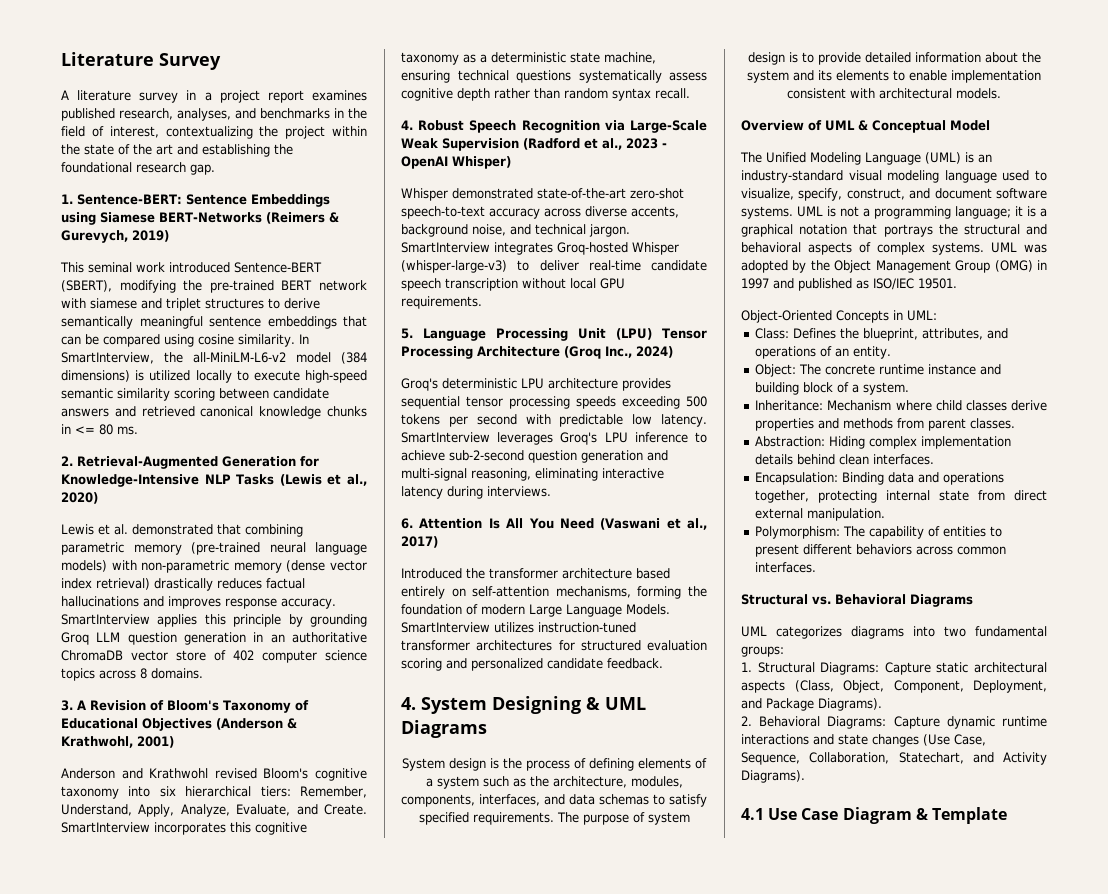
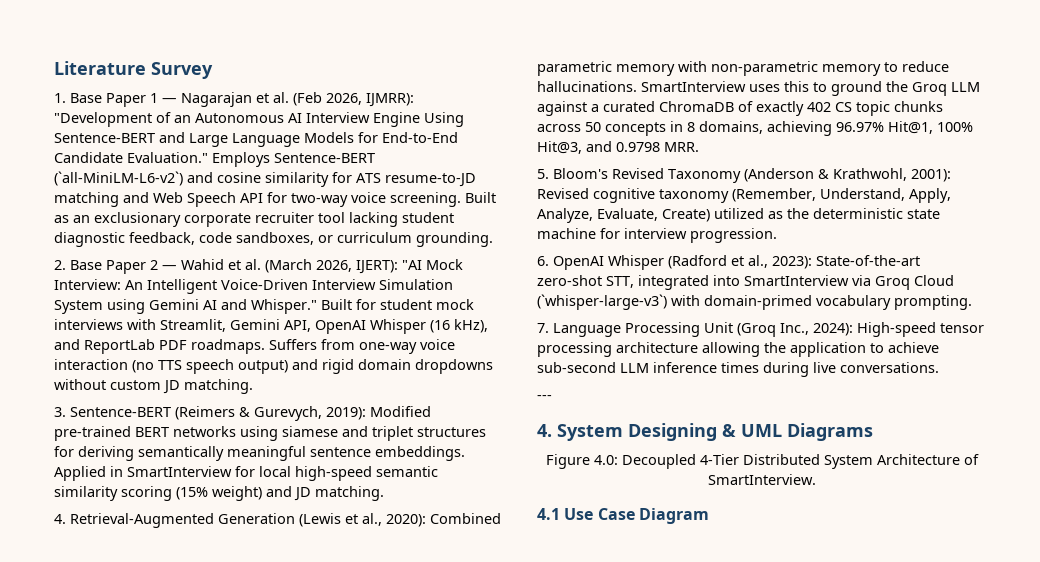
[61,90,367,103] [61,108,367,121] [61,126,367,139] [61,144,293,157] [61,162,215,175] [61,194,330,207] [61,212,339,225] [61,230,169,243] [60,262,322,273] [61,280,367,293] [61,298,86,308] A literature survey in a project report examines published research, analyses, and benchmarks in the field of interest, contextualizing the project within the state of the art and establishing the foundational research gap. // 1. Sentence-BERT: Sentence Embeddings using Siamese BERT-Networks (Reimers & Gurevych, 2019) // This seminal work introduced Sentence-BERT (SBERT), modifying the pre-trained BERT network with -> [54,92,414,107] [54,112,464,127] [54,132,458,147] [54,152,375,167] [54,171,476,187] [54,192,496,207] [54,212,454,227] [54,232,493,247] [54,259,463,274] [54,279,453,294] [54,299,474,314] [54,319,488,334] [54,339,455,354] [54,359,493,374] [54,379,253,394] [54,406,431,421] [54,426,278,441] 1. Base Paper 1 — Nagarajan et al. (Feb 2026, IJMRR): "Development of an Autonomous AI Interview Engine Using Sentence-BERT and Large Language Models for End-to-End Candidate Evaluation." Employs Sentence-BERT (`all-MiniLM-L6-v2`) and cosine similarity for ATS resume-to-JD matching and Web Speech API for two-way voice screening. Built as an exclusionary corporate recruiter tool lacking student diagnostic feedback, code sandboxes, or curriculum grounding. // 2. Base Paper 2 — Wahid et al. (March 2026, IJERT): "AI Mock Interview: An Intelligent Voice-Driven Interview Simulation System using Gemini AI and Whisper." Built for student mock interviews with Streamlit, Gemini API, OpenAI Whisper (16 kHz), and ReportLab PDF roadmaps. Suffers from one-way voice interaction (no TTS speech output) and rigid domain dropdowns without custom JD matching. // 3. Sentence-BERT (Reimers & Gurevych, 2019): Modified pre-trained BERT networks using
[268,298,320,309] to derive -> [54,446,134,461] for deriving
[267,316,367,329] [61,334,309,347] [61,352,367,364] [61,370,367,383] [61,388,329,401] [61,406,368,419] [61,424,138,435] [61,456,319,469] [61,474,367,487] [61,492,98,504] [61,524,303,537] [61,542,367,555] [61,560,367,573] [61,578,305,591] [61,596,336,609] [61,614,367,627] [61,632,367,645] [61,650,367,663] [61,668,203,681] [61,700,309,713] [61,718,297,731] [61,736,174,748] [61,768,367,781] [61,786,367,799] [61,804,367,817] [61,822,307,835] [401,52,656,65] [401,70,707,83] [401,88,690,101] [401,120,707,133] [401,138,667,151] [401,156,511,169] [401,188,684,201] [401,206,679,219] [401,224,630,237] [401,242,679,255] [401,260,707,273] [401,278,625,291] [401,296,482,309] [401,328,708,341] [401,346,673,359] [401,378,671,391] [401,396,707,409] [401,414,708,427] [401,432,707,445] [401,450,668,463] [401,468,664,481] [401,486,551,499] [401,518,707,530] [401,536,438,548] [401,568,670,579] [401,586,707,599] [401,604,670,617] [401,622,636,633] [401,640,707,651] [401,658,663,671] embeddings that can be compared using cosine similarity. In SmartInterview, the all-MiniLM-L6-v2 model (384 dimensions) is utilized locally to execute high-speed semantic similarity scoring between candidate answers and retrieved canonical knowledge chunks in <= 80 ms. // 2. Retrieval-Augmented Generation for Knowledge-Intensive NLP Tasks (Lewis et al., 2020) // Lewis et al. demonstrated that combining parametric memory (pre-trained neural language models) with non-parametric memory (dense vector index retrieval) drastically reduces factual hallucinations and improves response accuracy. SmartInterview applies this principle by grounding Groq LLM question generation in an authoritative ChromaDB vector store of 402 computer science topics across 8 domains. // 3. A Revision of Bloom's Taxonomy of Educational Objectives (Anderson & Krathwohl, 2001) // Anderson and Krathwohl revised Bloom's cognitive taxonomy into six hierarchical tiers: Remember, Understand, Apply, Analyze, Evaluate, and Create. SmartInterview incorporates this cognitive taxonomy as a deterministic state machine, ensuring technical questions systematically assess cognitive depth rather than random syntax recall. // 4. Robust Speech Recognition via Large-Scale Weak Supervision (Radford et al., 2023 - OpenAI Whisper) // Whisper demonstrated state-of-the-art zero-shot speech-to-text accuracy across diverse accents, background noise, and technical jargon. SmartInterview integrates Groq-hosted Whisper (whisper-large-v3) to deliver real-time candidate speech transcription without local GPU requirements. // 5. Language Processing Unit (LPU) Tensor Processing Architecture (Groq Inc., 2024) // Groq's deterministic LPU architecture provides sequential tensor processing speeds exceeding 500 tokens per second with predictable low latency. SmartInterview leverages Groq's LPU inference to achieve sub-2-second question generation and multi-signal reasoning, eliminating interactive latency during interviews. // 6. Attention Is All You Need (Vaswani et al., 2017) // Introduced the transformer architecture based entirely on self-attention mechanisms, forming the foundation of modern Large Language Models. SmartInterview utilizes instruction-tuned transformer architectures for structured evaluation scoring and personalized candidate feedback. -> [375,446,465,461] [54,466,438,481] [54,486,384,501] [54,513,501,528] [537,61,949,76] [537,81,980,96] [537,101,943,116] [537,121,973,136] [537,141,699,154] [537,168,951,183] [537,188,951,203] [537,208,940,223] [537,228,777,243] [537,255,920,270] [537,275,954,290] [537,294,972,310] [537,322,984,337] [537,342,939,357] [537,362,939,377] [537,395,552,400] embeddings. Applied in SmartInterview for local high-speed semantic similarity scoring (15% weight) and JD matching. // 4. Retrieval-Augmented Generation (Lewis et al., 2020): Combined parametric memory with non-parametric memory to reduce hallucinations. SmartInterview uses this to ground the Groq LLM against a curated ChromaDB of exactly 402 CS topic chunks across 50 concepts in 8 domains, achieving 96.97% Hit@1, 100% Hit@3, and 0.9798 MRR. // 5. Bloom's Revised Taxonomy (Anderson & Krathwohl, 2001): Revised cognitive taxonomy (Remember, Understand, Apply, Analyze, Evaluate, Create) utilized as the deterministic state machine for interview progression. // 6. OpenAI Whisper (Radford et al., 2023): State-of-the-art zero-shot STT, integrated into SmartInterview via Groq Cloud (`whisper-large-v3`) with domain-primed vocabulary prompting. // 7. Language Processing Unit (Groq Inc., 2024): High-speed tensor processing architecture allowing the application to achieve sub-second LLM inference times during live conversations. // ---
[402,758,707,771] [425,776,683,789] [401,794,707,807] [418,812,690,825] [747,52,1041,65] [747,70,1041,83] [787,88,1001,99] [741,120,990,133] [740,152,992,165] [741,170,1047,183] [741,188,1047,201] [741,206,1047,219] [741,224,1047,237] [741,242,1047,255] [741,260,1047,273] [741,278,957,291] [741,310,937,323] [755,328,1009,341] [755,346,892,359] [755,364,1002,377] [755,382,910,395] [755,400,1047,411] [755,418,1016,431] [755,436,1012,449] [755,454,935,465] [755,472,1005,485] [755,490,1047,503] [755,508,886,521] [755,526,1003,539] [755,544,1007,557] [755,562,817,573] [741,594,973,607] [741,626,1047,639] [741,646,784,657] [741,662,1047,675] [741,680,1047,693] [741,698,882,711] [741,716,1047,729] [741,734,986,747] [741,752,1047,765] [741,770,805,783] System design is the process of defining elements of a system such as the architecture, modules, components, interfaces, and data schemas to satisfy specified requirements. The purpose of system design is to provide detailed information about the system and its elements to enable implementation consistent with architectural models. // Overview of UML & Conceptual Model // The Unified Modeling Language (UML) is an industry-standard visual modeling language used to visualize, specify, construct, and document software systems. UML is not a programming language; it is a graphical notation that portrays the structural and behavioral aspects of complex systems. UML was adopted by the Object Management Group (OMG) in 1997 and published as ISO/IEC 19501. // Object-Oriented Concepts in UML: // Class: Defines the blueprint, attributes, and operations of an entity. // Object: The concrete runtime instance and building block of a system. // Inheritance: Mechanism where child classes derive properties and methods from parent classes. // Abstraction: Hiding complex implementation details behind clean interfaces. // Encapsulation: Binding data and operations together, protecting internal state from direct external manipulation. // Polymorphism: The capability of entities to present different behaviors across common interfaces. // Structural vs. Behavioral Diagrams // UML categorizes diagrams into two fundamental groups: // 1. Structural Diagrams: Capture static architectural aspects (Class, Object, Component, Deployment, and Package Diagrams). // 2. Behavioral Diagrams: Capture dynamic runtime interactions and state changes (Use Case, Sequence, Collaboration, Statechart, and Activity Diagrams). -> [545,454,979,469] [707,474,816,485] Figure 4.0: Decoupled 4-Tier Distributed System Architecture of SmartInterview.
[915,807,1007,824] & Template -> (709, 516) none

